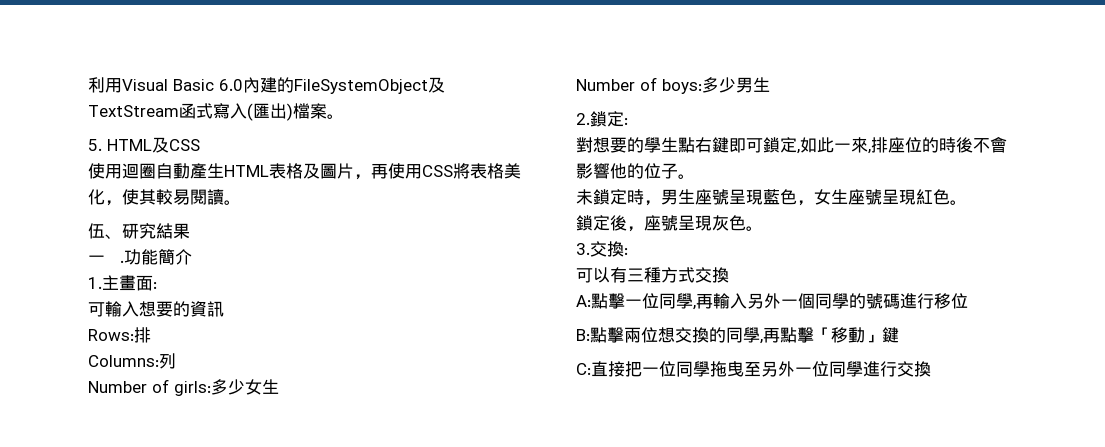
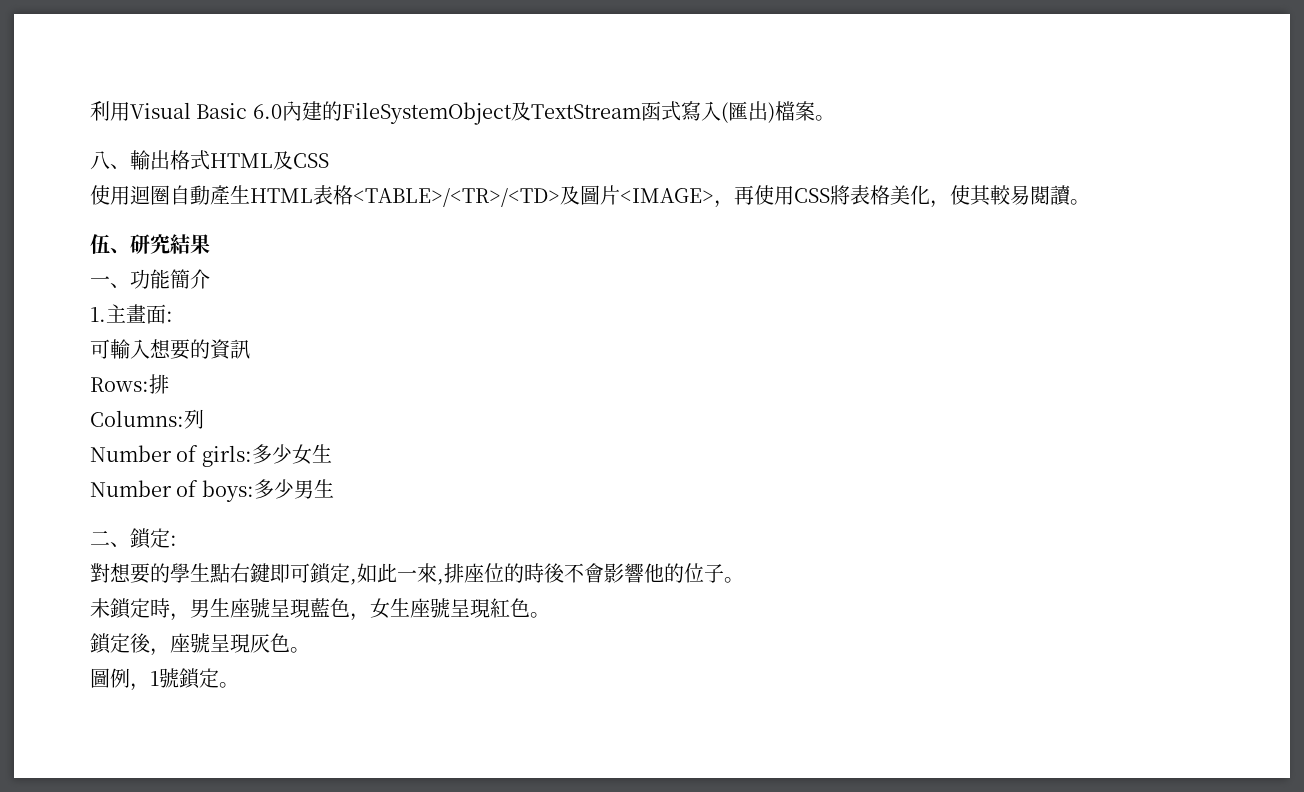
[88,139,102,151] 5. -> [90,150,210,170] 八、輸出格式
[303,163,354,179] 及圖片 -> [353,185,714,207] <TABLE>/<TR>/<TD>及圖片<IMAGE>
[119,260,124,263] . -> [110,283,130,288] 、
[576,113,590,125] 2. -> [90,530,130,547] 二、
[576,241,628,257] [576,267,729,283] [576,293,968,310] [576,327,899,344] [576,361,931,377] 3.交換: // 可以有三種方式交換 // A:點擊一位同學,再輸入另外一個同學的號碼進行移位 // B:點擊兩位想交換的同學,再點擊「移動」鍵 // C:直接把一位同學拖曳至另外一位同學進行交換 -> [90,668,239,691] 圖例，1號鎖定。

